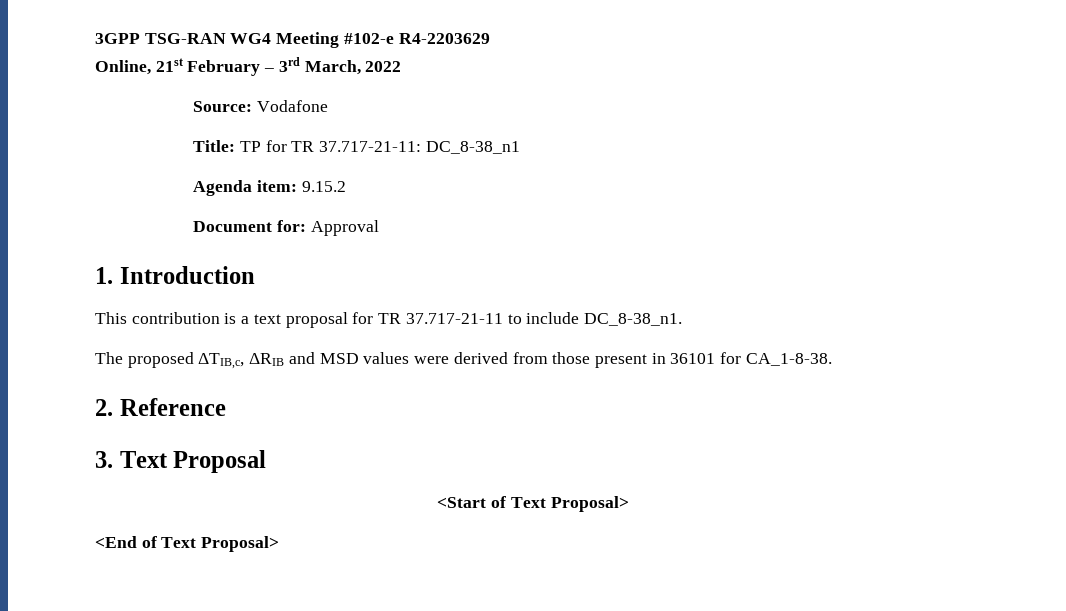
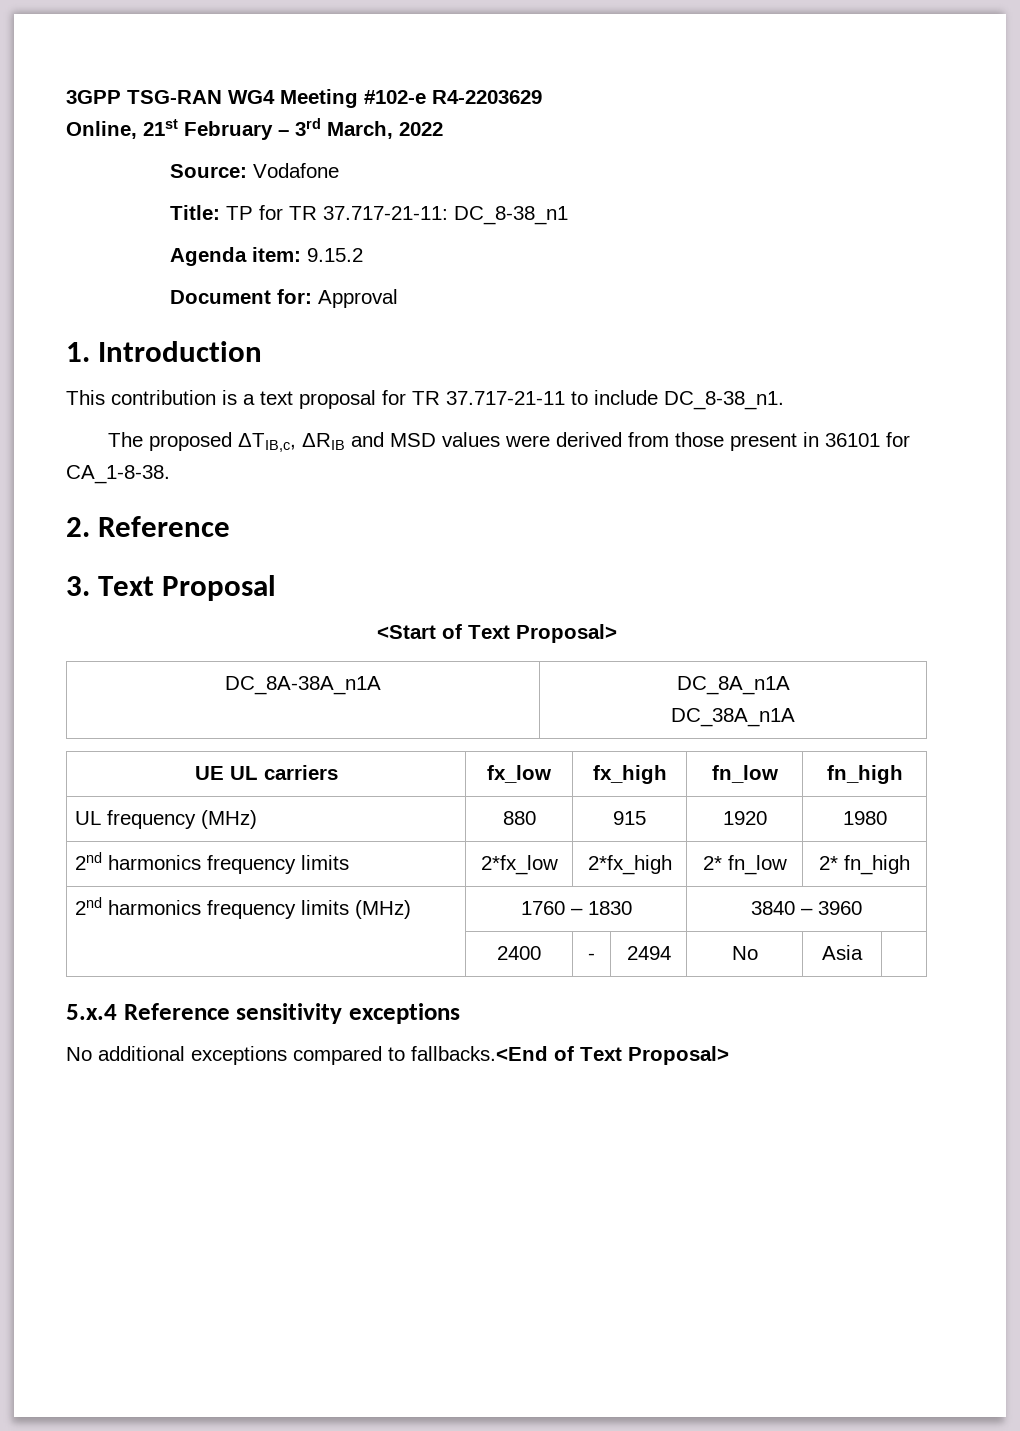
[95,536,137,548] // <End -> [225,676,381,695] [676,676,790,695] [671,708,795,727] [194,765,338,780] [487,765,551,783] [592,765,667,784] [711,765,778,783] [826,765,903,784] [75,810,258,829] [502,811,536,825] [613,811,646,825] [722,811,767,825] [842,811,887,825] [75,852,350,874] [480,855,558,875] [587,855,672,875] [702,855,787,875] [819,855,910,875] [75,897,412,919] [520,901,632,915] [751,901,862,915] [497,946,541,960] [588,953,595,960] [626,946,671,960] [731,946,758,960] [822,945,863,960] [66,1003,460,1024] [66,1046,548,1065] // DC_8A-38A_n1A | DC_8A_n1A // DC_38A_n1A // UE UL carriers | fx_low | fx_high | fn_low | fn_high // UL frequency (MHz) | 880 | 915 | 1920 | 1980 // 2nd harmonics frequency limits | 2*fx_low | 2*fx_high | 2* fn_low | 2* fn_high // 2nd harmonics frequency limits (MHz) | 1760 – 1830 | 3840 – 3960 // | 2400 | - | 2494 | No | Asia | // 5.x.4 Reference sensitivity exceptions // No additional exceptions compared to fallbacks.<End

